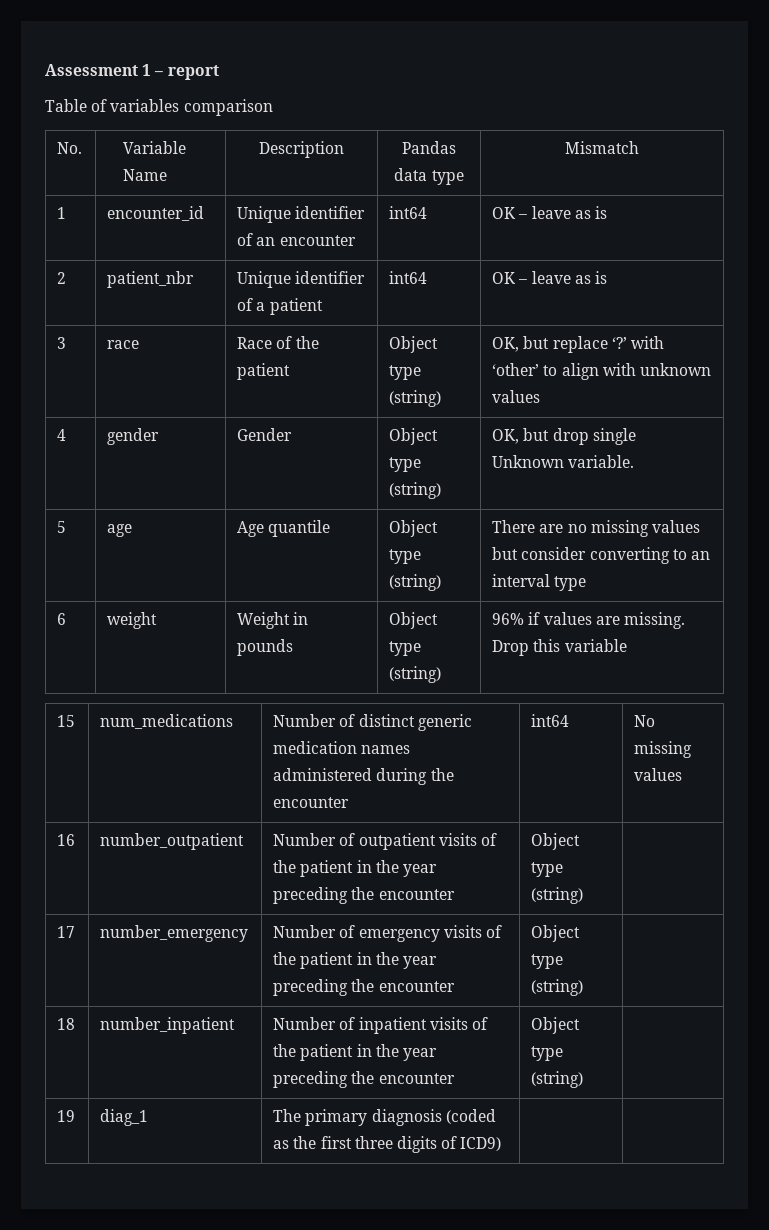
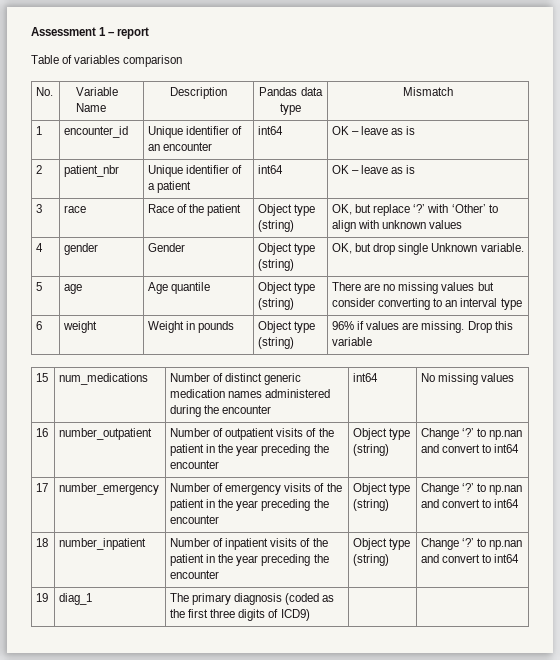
[492,363,540,376] ‘other’ -> [451,204,486,213] ‘Other’
(584, 895) none -> [421,428,523,440] [421,444,520,453] Change ‘?’ to np.nan and convert to int64
(584, 987) none -> [421,483,523,495] [421,499,520,508] Change ‘?’ to np.nan and convert to int64
(584, 1079) none -> [421,538,523,550] [421,554,520,563] Change ‘?’ to np.nan and convert to int64

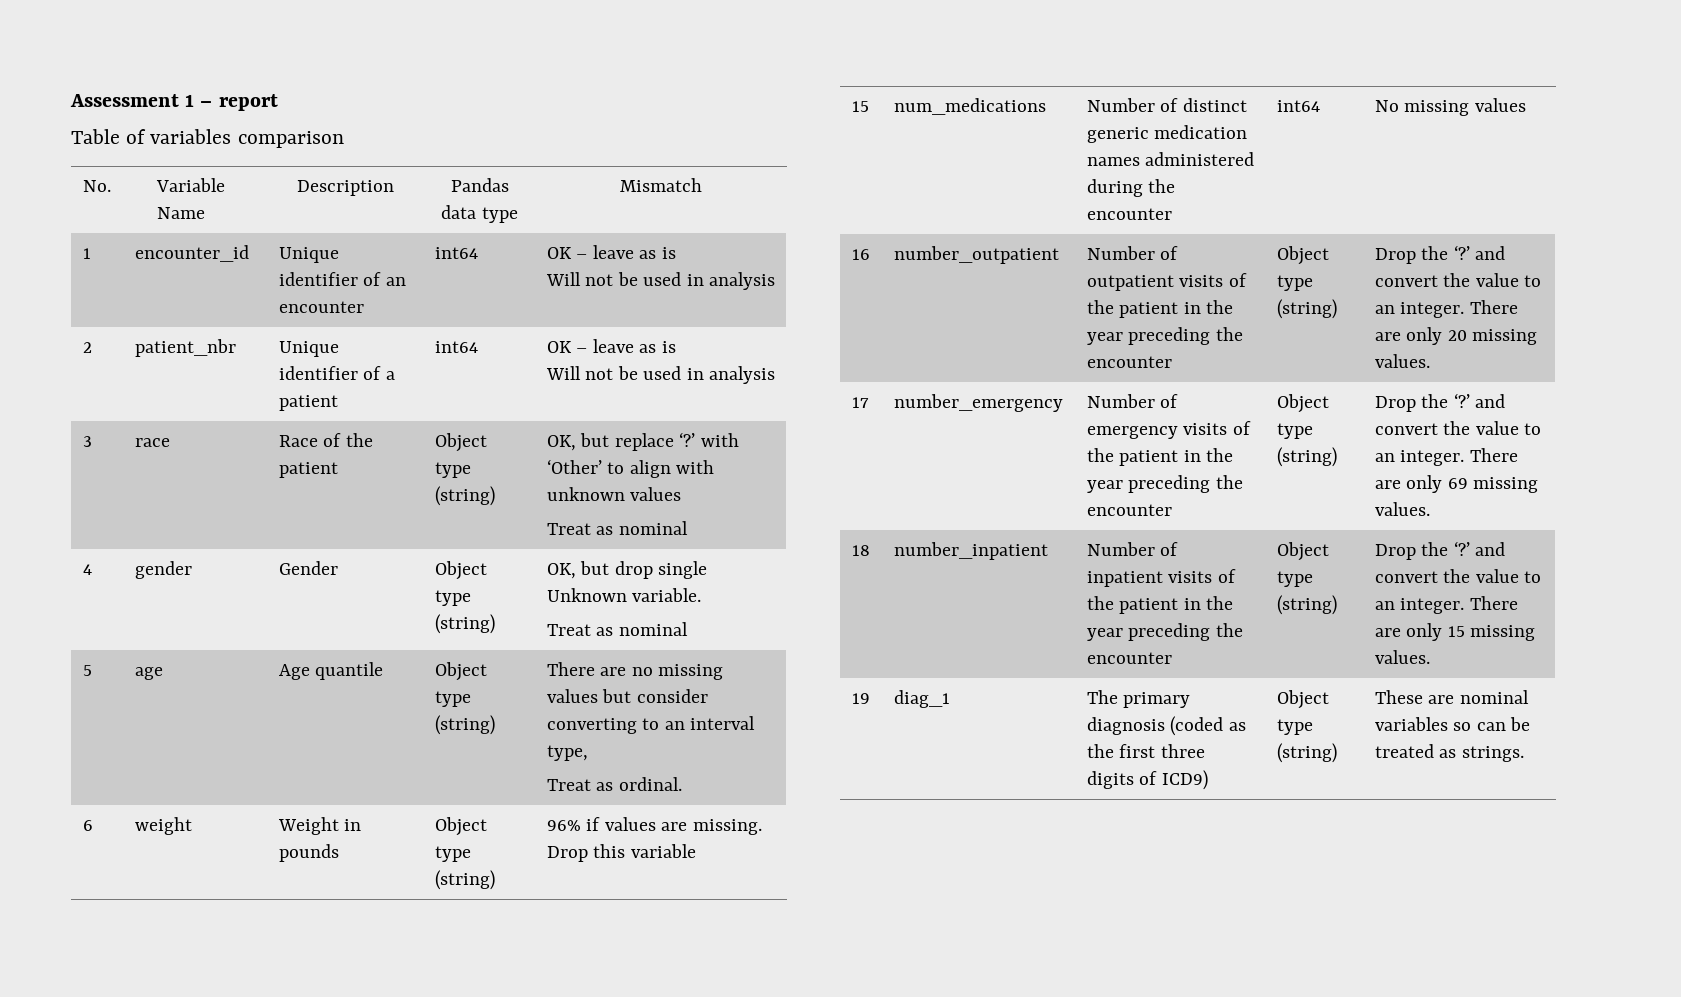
(416, 130) none -> [545,272,776,290] // Will not be used in analysis
(416, 169) none -> [545,366,776,384] // Will not be used in analysis
(463, 224) none -> [546,521,688,535] // Treat as nominal
(524, 247) none -> [546,622,688,636] // Treat as nominal
[500,298,522,310] type -> [546,745,588,761] [546,777,682,791] type, // Treat as ordinal.
[421,428,523,440] [421,444,520,453] Change ‘?’ to np.nan and convert to int64 -> [1374,245,1506,264] [1374,273,1542,287] [1374,300,1518,318] [1374,327,1538,345] [1374,354,1430,368] Drop the ‘?’ and convert the value to an integer. There are only 20 missing values.
[421,483,523,495] [421,499,520,508] Change ‘?’ to np.nan and convert to int64 -> [1374,393,1506,412] [1374,421,1542,435] [1374,448,1518,466] [1374,475,1539,493] [1374,502,1430,516] Drop the ‘?’ and convert the value to an integer. There are only 69 missing values.
[421,538,523,550] [421,554,520,563] Change ‘?’ to np.nan and convert to int64 -> [1374,541,1506,560] [1374,569,1542,583] [1374,596,1518,614] [1374,623,1536,641] [1374,650,1430,664] Drop the ‘?’ and convert the value to an integer. There are only 15 missing values.
(310, 615) | -> [1276,690,1329,709] [1276,719,1313,735] [1276,743,1337,763] [1374,690,1529,704] [1374,717,1531,731] [1374,744,1524,762] Object type (string) | These are nominal variables so can be treated as strings.

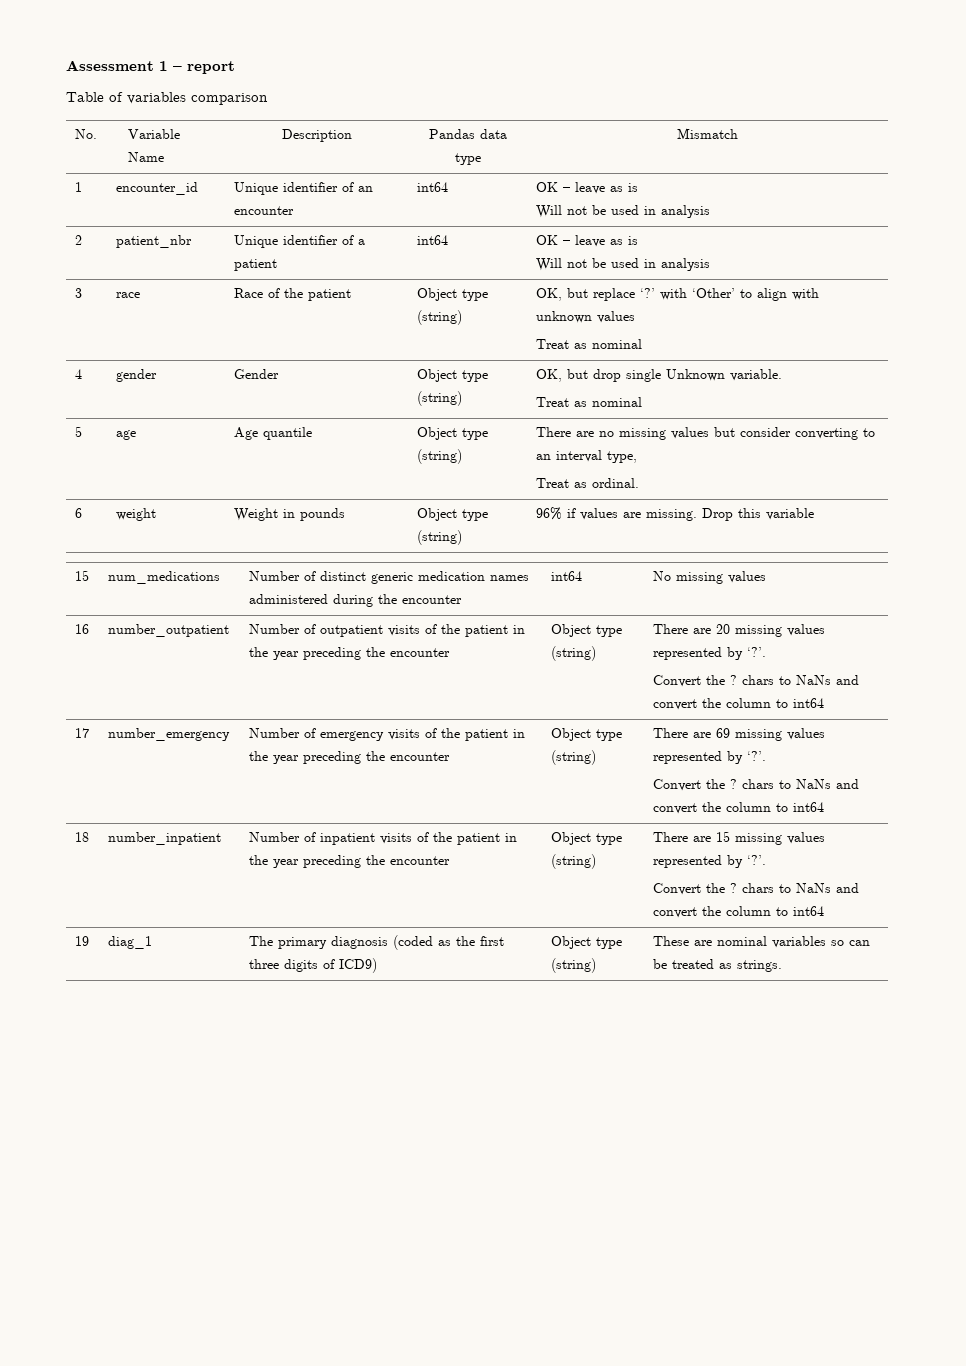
[1374,245,1506,264] [1374,273,1542,287] [1374,300,1518,318] [1374,327,1538,345] [1374,354,1430,368] Drop the ‘?’ and convert the value to an integer. There are only 20 missing values. -> [653,624,826,637] [653,647,767,660] [653,675,860,687] [653,698,825,710] There are 20 missing values represented by ‘?’. // Convert the ? chars to NaNs and convert the column to int64
[1374,393,1506,412] [1374,421,1542,435] [1374,448,1518,466] [1374,475,1539,493] [1374,502,1430,516] Drop the ‘?’ and convert the value to an integer. There are only 69 missing values. -> [653,728,826,741] [653,751,767,764] [653,779,860,791] [653,802,825,814] There are 69 missing values represented by ‘?’. // Convert the ? chars to NaNs and convert the column to int64
[1374,541,1506,560] [1374,569,1542,583] [1374,596,1518,614] [1374,623,1536,641] [1374,650,1430,664] Drop the ‘?’ and convert the value to an integer. There are only 15 missing values. -> [653,831,826,845] [653,855,767,868] [653,883,860,895] [653,906,825,918] There are 15 missing values represented by ‘?’. // Convert the ? chars to NaNs and convert the column to int64

